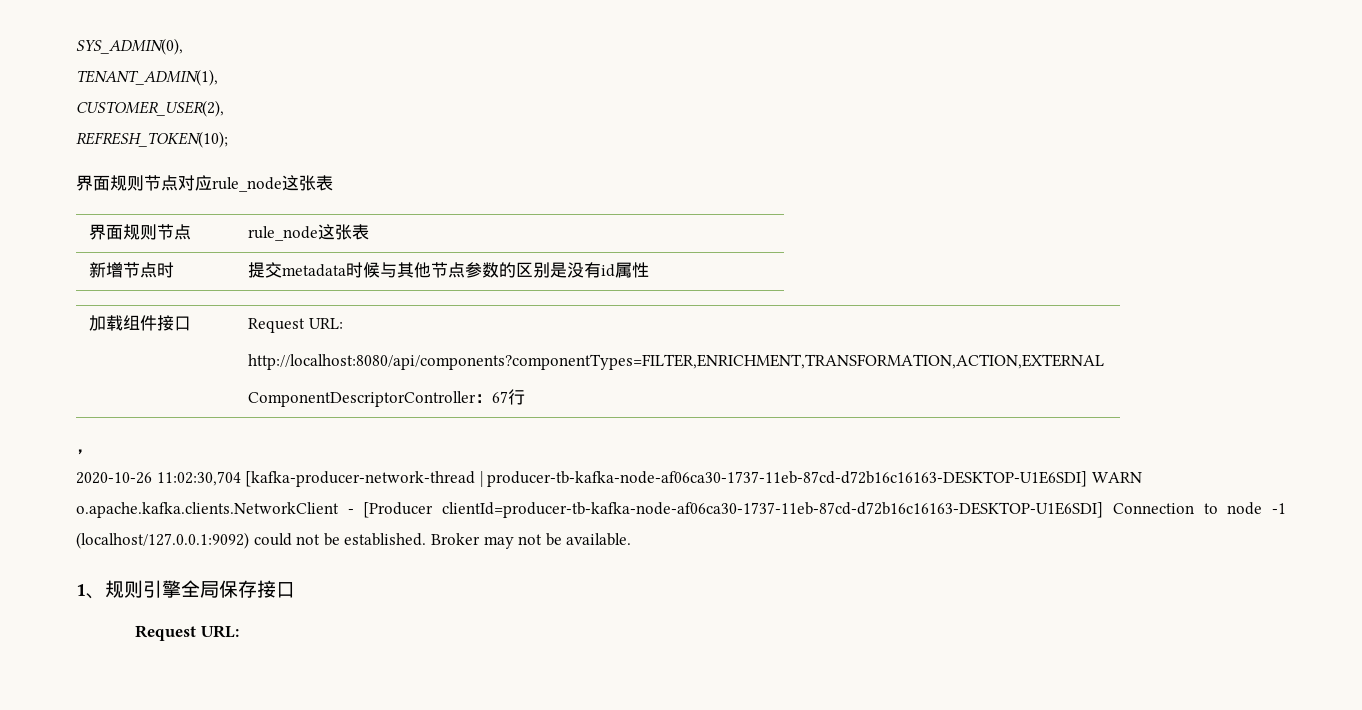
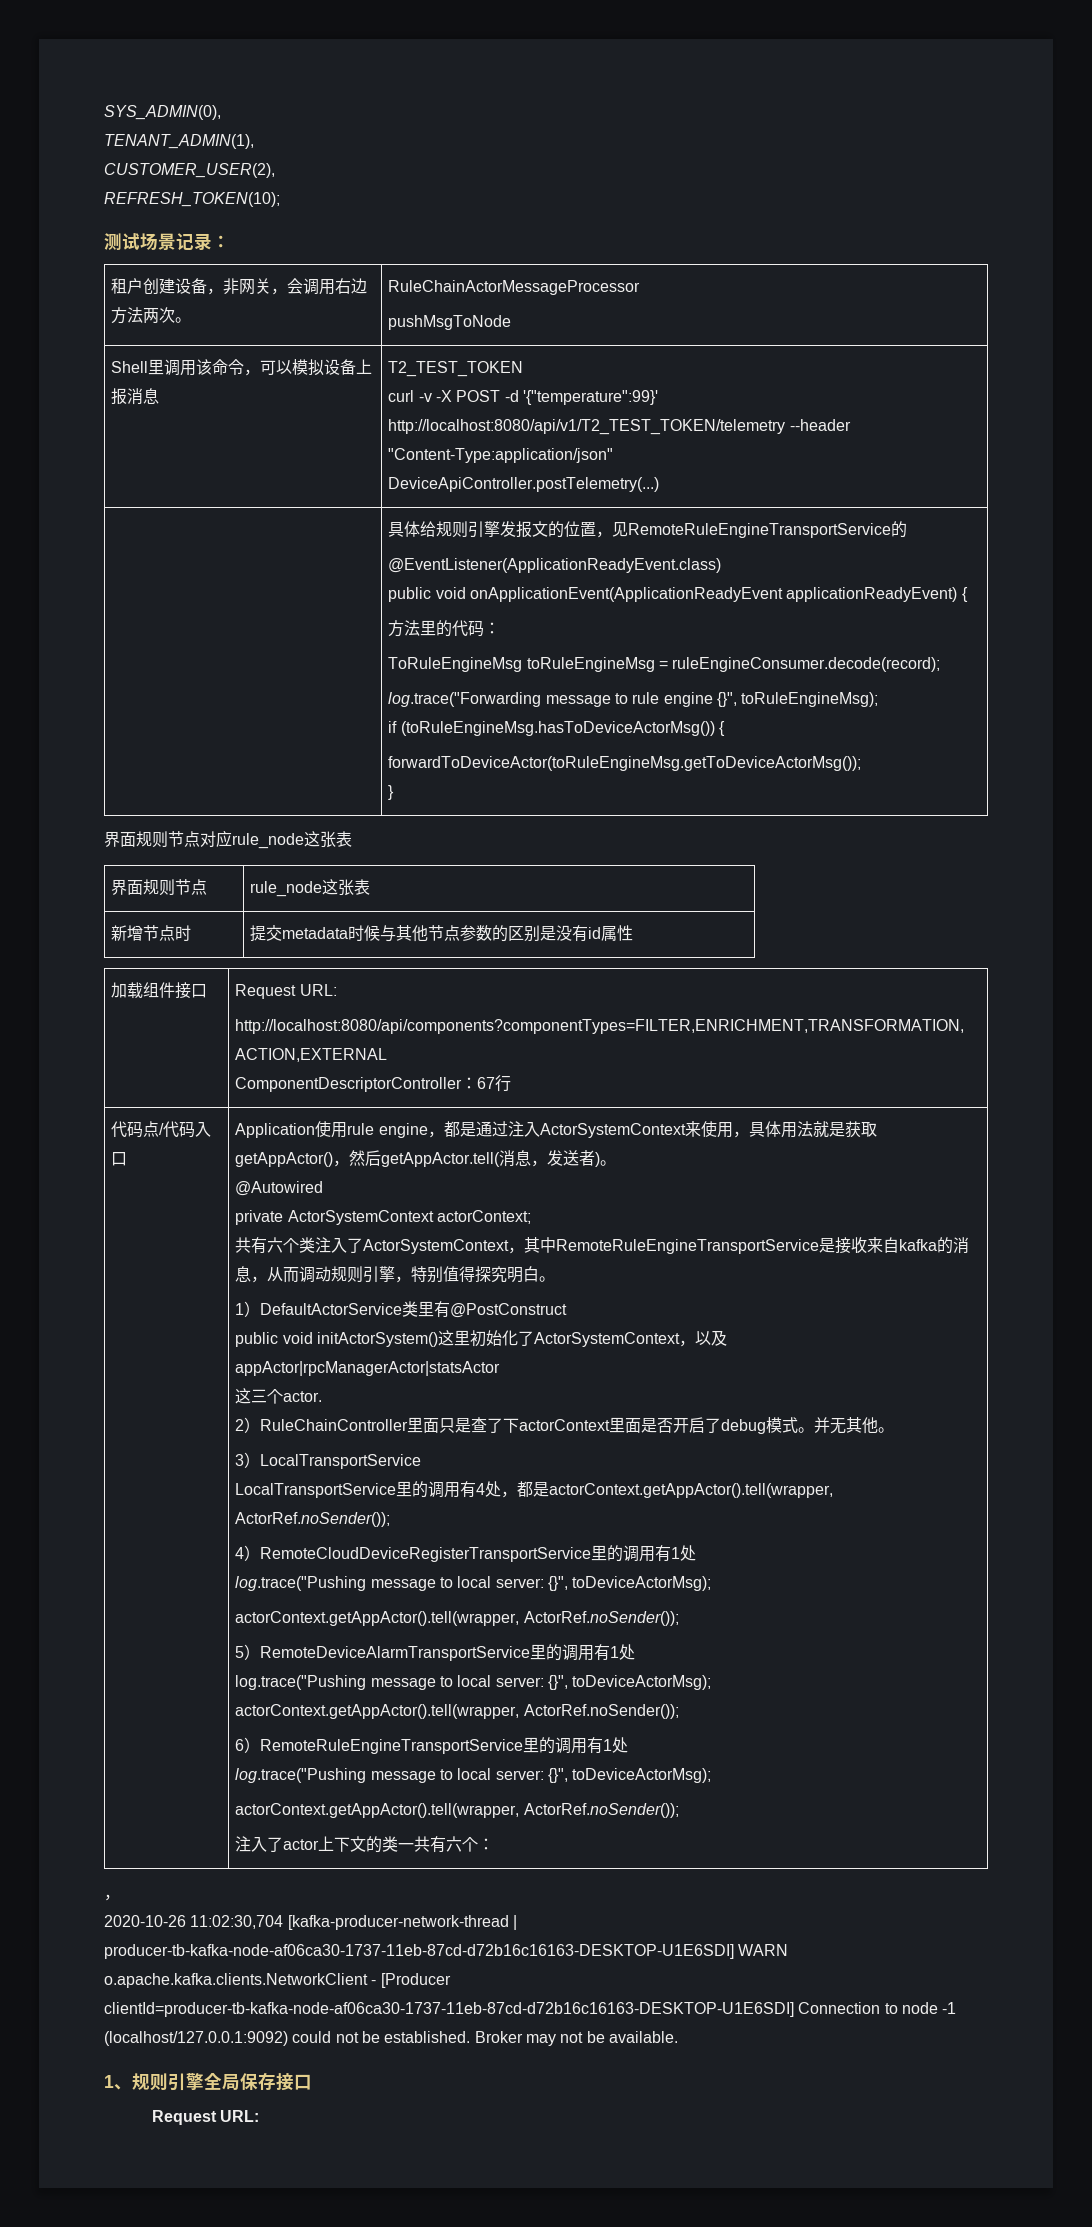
(228, 139) none -> [104,233,230,251] [111,278,368,295] [111,307,192,324] [388,280,641,295] [388,315,512,330] [111,359,373,376] [111,388,160,405] [388,361,524,377] [388,390,659,405] [388,419,851,435] [388,448,614,463] [388,477,660,492] [388,521,908,538] [388,558,722,573] [388,587,968,602] [388,620,501,637] [388,657,941,672] [388,692,879,707] [388,721,726,736] [388,756,862,771] [388,785,395,800] // 测试场景记录： // 租户创建设备，非网关，会调用右边方法两次。 | RuleChainActorMessageProcessor // pushMsgToNode // Shell里调用该命令，可以模拟设备上报消息 | T2_TEST_TOKEN // curl -v -X POST -d '{"temperature":99}' http://localhost:8080/api/v1/T2_TEST_TOKEN/telemetry --header "Content-Type:application/json" // DeviceApiController.postTelemetry(...) // | 具体给规则引擎发报文的位置，见RemoteRuleEngineTransportService的 // @EventListener(ApplicationReadyEvent.class) // public void onApplicationEvent(ApplicationReadyEvent applicationReadyEvent) { // 方法里的代码： // ToRuleEngineMsg toRuleEngineMsg = ruleEngineConsumer.decode(record); // log.trace("Forwarding message to rule engine {}", toRuleEngineMsg); // if (toRuleEngineMsg.hasToDeviceActorMsg()) { // forwardToDeviceActor(toRuleEngineMsg.getToDeviceActorMsg()); // }
(526, 397) none -> [111,1121,212,1138] [111,1152,128,1166] [235,1121,877,1138] [235,1150,617,1167] [235,1181,324,1196] [235,1210,532,1225] [235,1237,970,1254] [235,1266,556,1283] [235,1301,568,1318] [235,1330,728,1347] [235,1361,501,1376] [235,1388,323,1404] [235,1417,895,1434] [235,1452,422,1469] [235,1481,834,1498] [235,1512,391,1527] [235,1545,697,1562] [235,1576,712,1591] [235,1611,679,1626] [235,1644,636,1661] [235,1675,712,1690] [235,1704,679,1719] [235,1737,629,1754] [235,1768,712,1783] [235,1803,679,1818] [235,1836,495,1853] // 代码点/代码入口 | Application使用rule engine，都是通过注入ActorSystemContext来使用，具体用法就是获取getAppActor()，然后getAppActor.tell(消息，发送者)。 // @Autowired // private ActorSystemContext actorContext; // 共有六个类注入了ActorSystemContext，其中RemoteRuleEngineTransportService是接收来自kafka的消息，从而调动规则引擎，特别值得探究明白。 // 1）DefaultActorService类里有@PostConstruct // public void initActorSystem()这里初始化了ActorSystemContext，以及appActor|rpcManagerActor|statsActor // 这三个actor. // 2）RuleChainController里面只是查了下actorContext里面是否开启了debug模式。并无其他。 // 3）LocalTransportService // LocalTransportService里的调用有4处，都是actorContext.getAppActor().tell(wrapper, ActorRef.noSender()); // 4）RemoteCloudDeviceRegisterTransportService里的调用有1处 // log.trace("Pushing message to local server: {}", toDeviceActorMsg); // actorContext.getAppActor().tell(wrapper, ActorRef.noSender()); // 5）RemoteDeviceAlarmTransportService里的调用有1处 // log.trace("Pushing message to local server: {}", toDeviceActorMsg); actorContext.getAppActor().tell(wrapper, ActorRef.noSender()); // 6）RemoteRuleEngineTransportService里的调用有1处 // log.trace("Pushing message to local server: {}", toDeviceActorMsg); // actorContext.getAppActor().tell(wrapper, ActorRef.noSender()); // 注入了actor上下文的类一共有六个：

